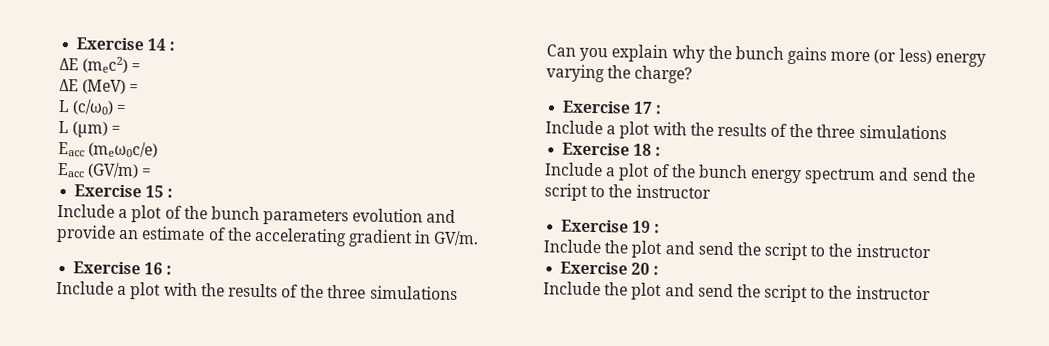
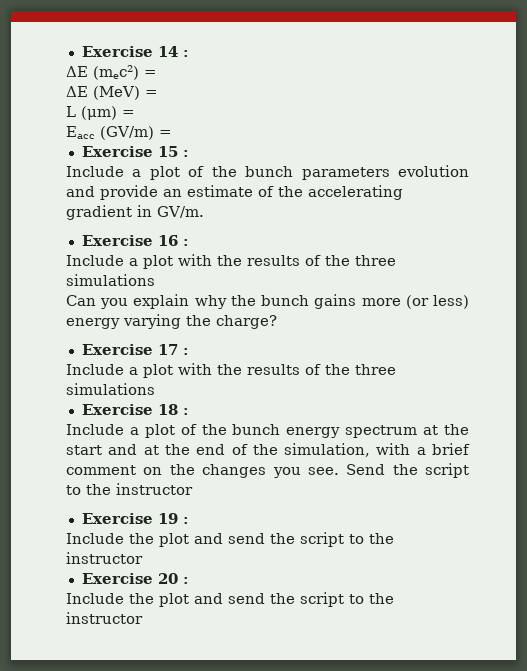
[58,99,127,115] // L (c/ω0) = -> (158, 93) none
[58,141,159,158] // Eacc (meω0c/e) -> (135, 113) none
[878,167,949,182] and send -> [423,424,470,435] [66,443,471,457] [66,464,386,478] at the start and at the end of the simulation, with a brief comment on the changes you see. Send

